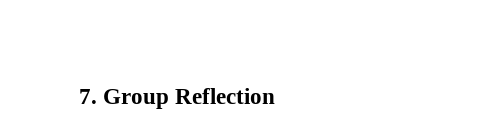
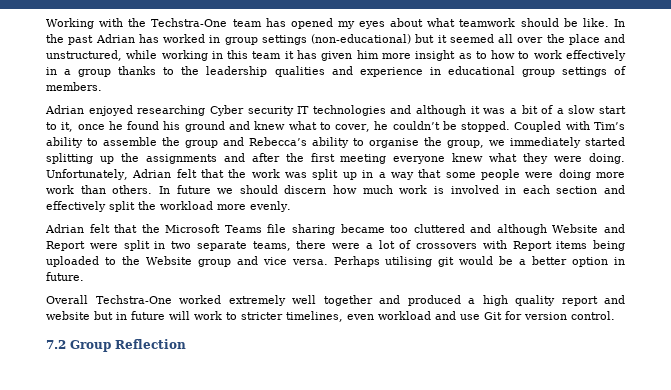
[79,89,97,104] 7. -> [46,18,625,29] [46,34,625,45] [46,50,626,61] [46,66,626,77] [46,82,102,91] [45,105,626,116] [46,121,625,132] [46,137,625,148] [46,153,626,164] [46,169,625,180] [46,185,625,194] [46,201,291,212] [45,224,625,235] [46,240,625,251] [46,256,625,267] [46,272,84,281] [46,295,625,306] [46,311,615,322] [46,340,66,349] Working with the Techstra-One team has opened my eyes about what teamwork should be like. In the past Adrian has worked in group settings (non-educational) but it seemed all over the place and unstructured, while working in this team it has given him more insight as to how to work effectively in a group thanks to the leadership qualities and experience in educational group settings of members. // Adrian enjoyed researching Cyber security IT technologies and although it was a bit of a slow start to it, once he found his ground and knew what to cover, he couldn’t be stopped. Coupled with Tim’s ability to assemble the group and Rebecca’s ability to organise the group, we immediately started splitting up the assignments and after the first meeting everyone knew what they were doing. Unfortunately, Adrian felt that the work was split up in a way that some people were doing more work than others. In future we should discern how much work is involved in each section and effectively split the workload more evenly. // Adrian felt that the Microsoft Teams file sharing became too cluttered and although Website and Report were split in two separate teams, there were a lot of crossovers with Report items being uploaded to the Website group and vice versa. Perhaps utilising git would be a better option in future. // Overall Techstra-One worked extremely well together and produced a high quality report and website but in future will work to stricter timelines, even workload and use Git for version control. // 7.2

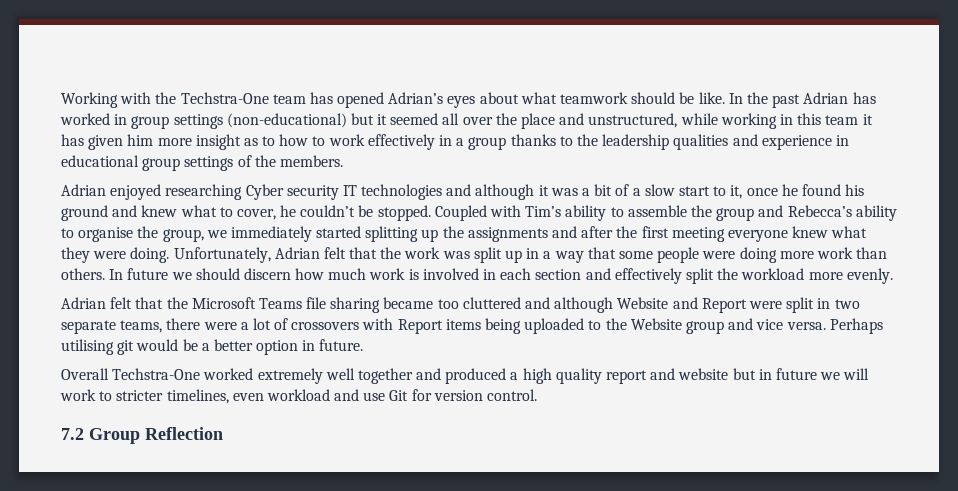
[337,21,355,29] my -> [388,92,444,104] Adrian’s
(626, 70) none -> [254,155,276,167] the
(165, 315) none -> [820,372,841,380] we

